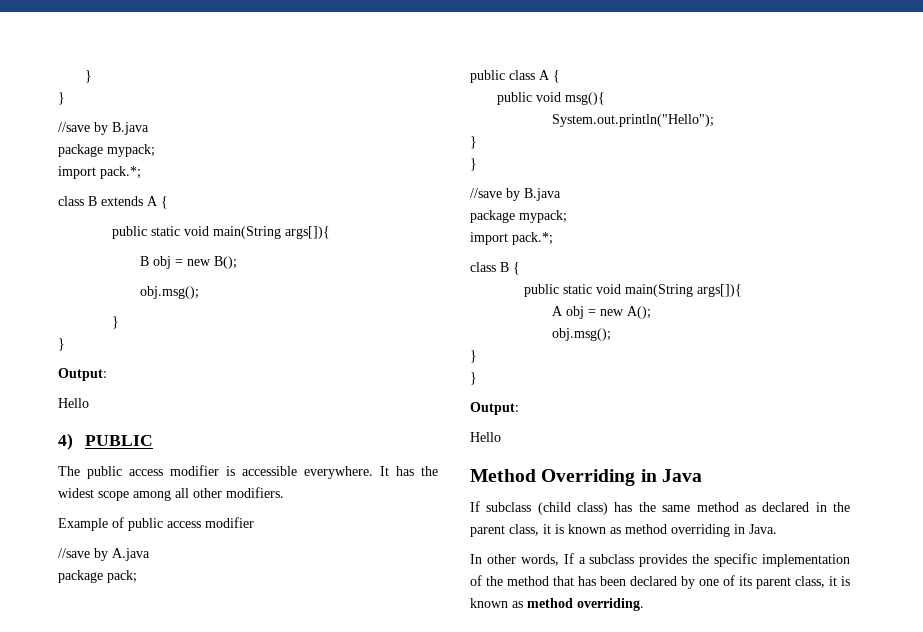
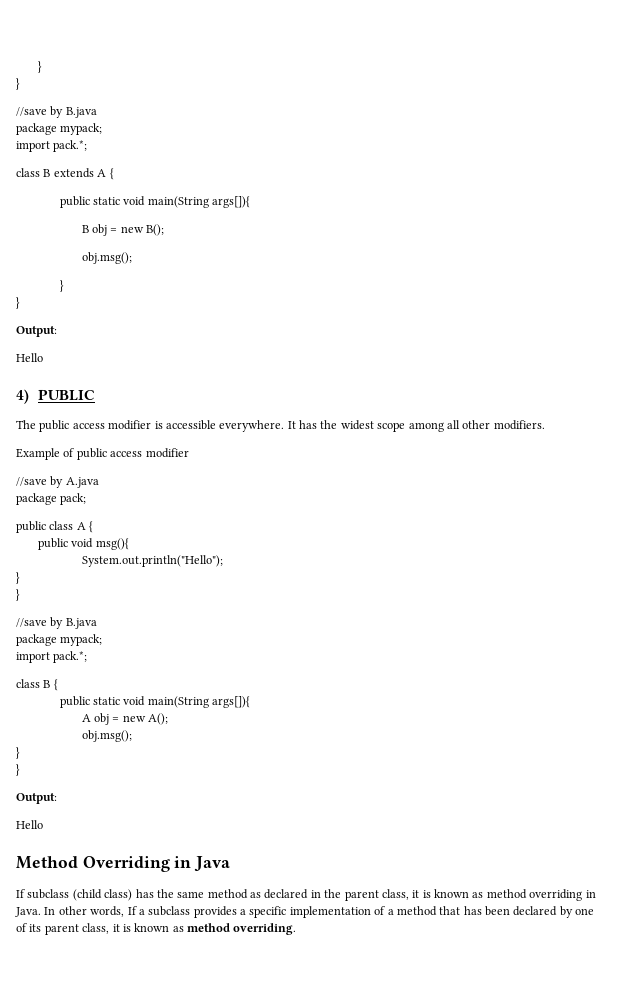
(777, 529) // -> (41, 912) none
[692,554,710,564] the -> [240,909,246,915] a
[486,576,503,586] the -> [387,909,394,915] a

